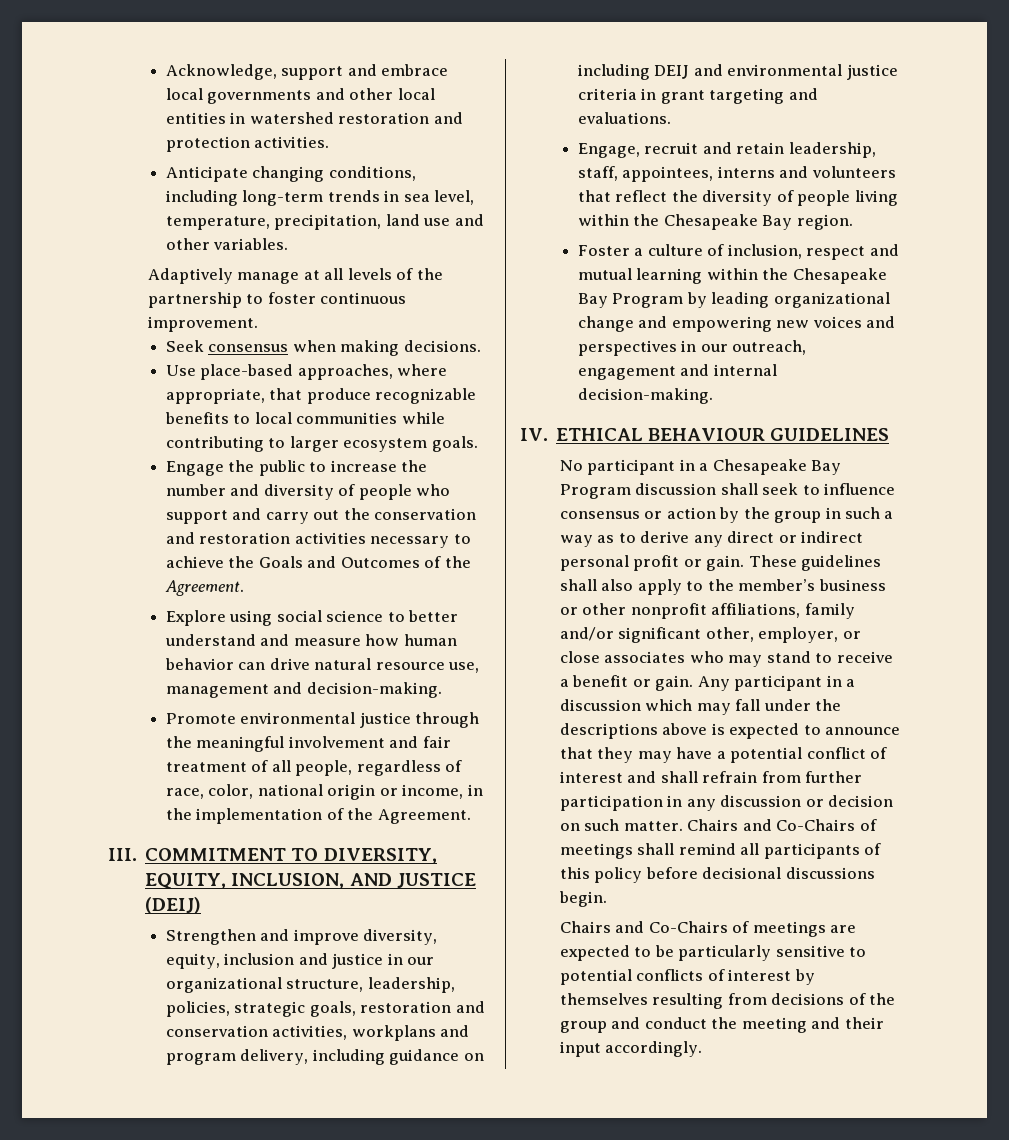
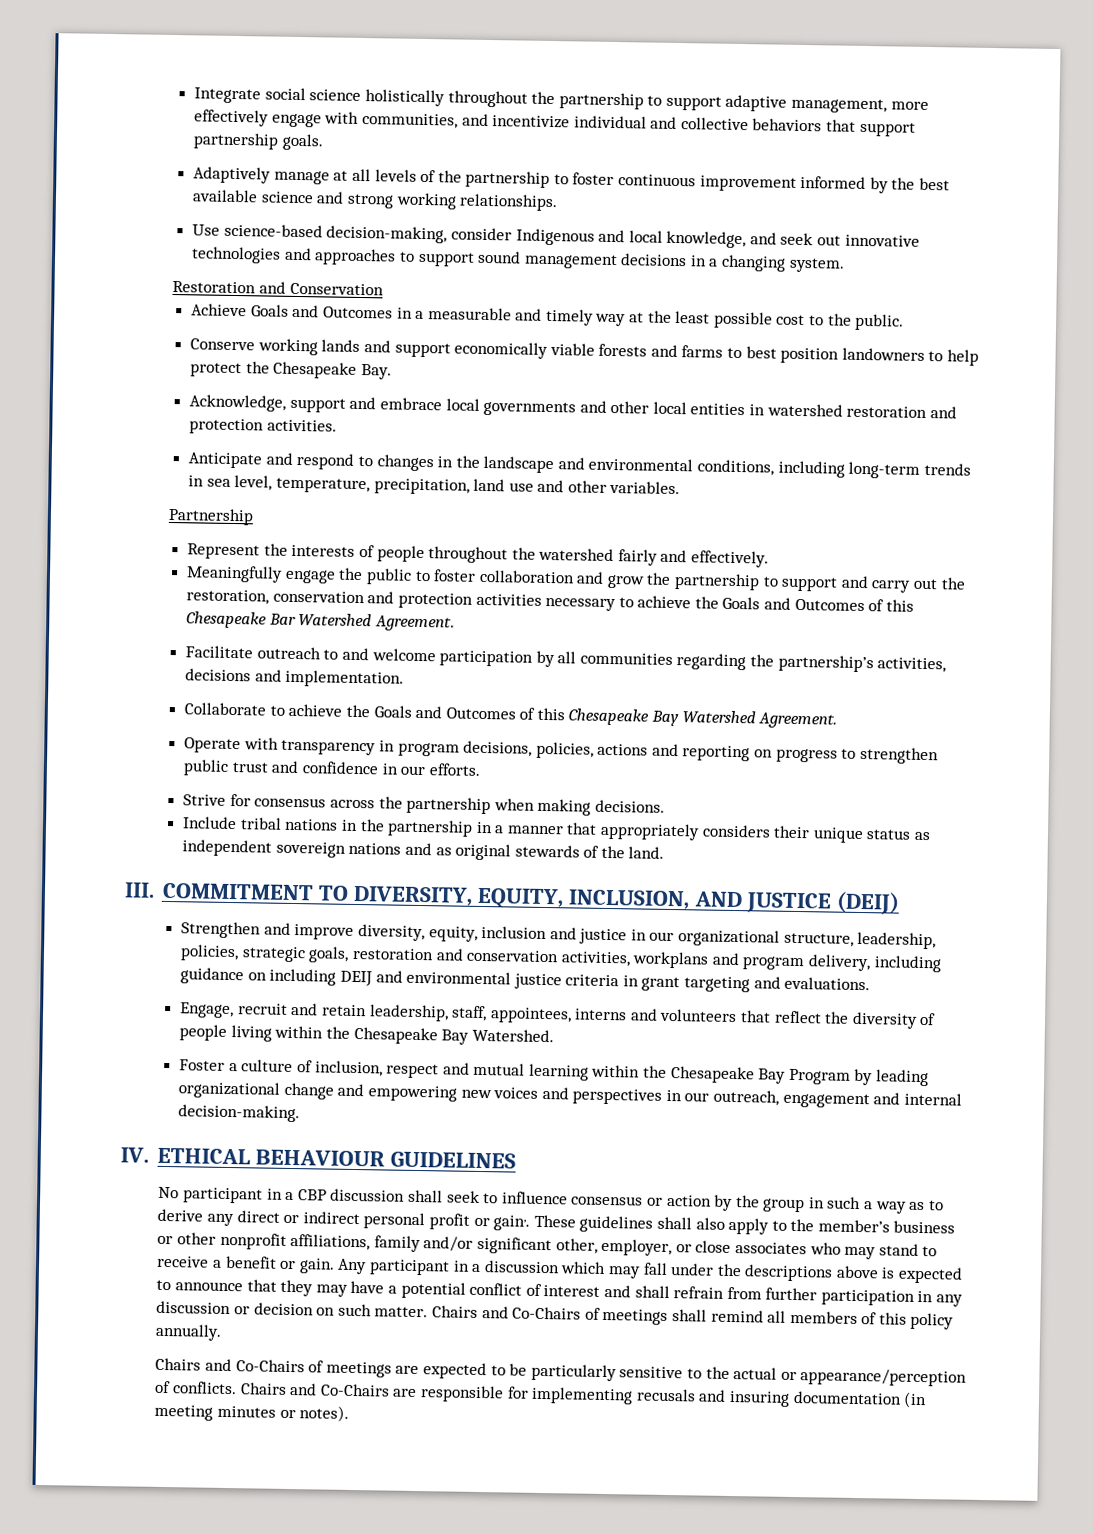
(165, 72) none -> [194,87,929,114] [194,109,916,137] [193,132,324,151] [193,166,950,194] [192,189,559,212] [192,223,920,249] [191,246,845,273] [172,281,384,296] [191,303,905,331] [190,338,979,366] [190,361,392,380] Integrate social science holistically throughout the partnership to support adaptive management, more effectively engage with communities, and incentivize individual and collective behaviors that support partnership goals. // Adaptively manage at all levels of the partnership to foster continuous improvement informed by the best available science and strong working relationships. // Use science-based decision-making, consider Indigenous and local knowledge, and seek out innovative technologies and approaches to support sound management decisions in a changing system. // Restoration and Conservation // Achieve Goals and Outcomes in a measurable and timely way at the least possible cost to the public. // Conserve working lands and support economically viable forests and farms to best position landowners to help protect the Chesapeake Bay. //
[252,166,325,182] changing -> [265,452,694,474] and respond to changes in the landscape and environmental
[147,268,443,284] [147,292,407,308] [147,316,258,332] [165,340,481,356] [165,364,448,380] [165,388,477,404] [164,412,445,424] [165,436,478,452] [165,460,428,476] [165,484,451,500] Adaptively manage at all levels of the partnership to foster continuous improvement. // Seek consensus when making decisions. // Use place-based approaches, where appropriate, that produce recognizable benefits to local communities while contributing to larger ecosystem goals. // Engage the public to increase the number and diversity of people who -> [168,507,255,526] [187,543,770,568] [186,565,779,591] Partnership // Represent the interests of people throughout the watershed fairly and effectively. // Meaningfully engage the public to foster collaboration and grow the partnership to
(370, 514) none -> [186,589,270,605] restoration,
[199,532,291,544] restoration -> [397,592,473,609] protection
[444,556,471,568] [164,580,244,596] [165,610,459,626] [164,634,457,646] [164,658,480,673] [165,682,442,698] [165,712,480,728] [165,736,451,752] [165,760,463,776] [165,784,483,800] [165,808,471,824] the Agreement. // Explore using social science to better understand and measure how human behavior can drive natural resource use, management and decision-making. // Promote environmental justice through the meaningful involvement and fair treatment of all people, regardless of race, color, national origin or income, in the implementation of the Agreement. -> [885,599,914,612] [186,611,455,632] [185,645,947,673] [185,668,405,688] [184,702,838,729] [184,737,939,765] [183,759,481,776] [183,793,665,816] [182,816,931,844] [182,839,665,861] this Chesapeake Bar Watershed Agreement. // Facilitate outreach to and welcome participation by all communities regarding the partnership’s activities, decisions and implementation. // Collaborate to achieve the Goals and Outcomes of this Chesapeake Bay Watershed Agreement. // Operate with transparency in program decisions, policies, actions and reporting on progress to strengthen public trust and confidence in our efforts. // Strive for consensus across the partnership when making decisions. // Include tribal nations in the partnership in a manner that appropriately considers their unique status as independent sovereign nations and as original stewards of the land.
[796,214,853,230] region. -> [471,1028,554,1043] Watershed.
[712,459,842,475] [559,484,631,499] Chesapeake Bay Program -> [297,1189,327,1201] CBP
[706,555,745,571] gain. -> [493,1215,531,1231] gain,.
[763,843,860,859] participants -> [789,1310,858,1325] members
[645,867,875,879] [558,891,607,907] before decisional discussions begin. -> [155,1323,223,1341] annually.
[559,969,815,985] [559,993,896,1009] [559,1017,884,1033] [559,1041,703,1057] potential conflicts of interest by themselves resulting from decisions of the group and conduct the meeting and their input accordingly. -> [705,1366,968,1387] [155,1380,928,1409] [154,1404,350,1422] the actual or appearance/perception of conflicts. Chairs and Co-Chairs are responsible for implementing recusals and insuring documentation (in meeting minutes or notes).

